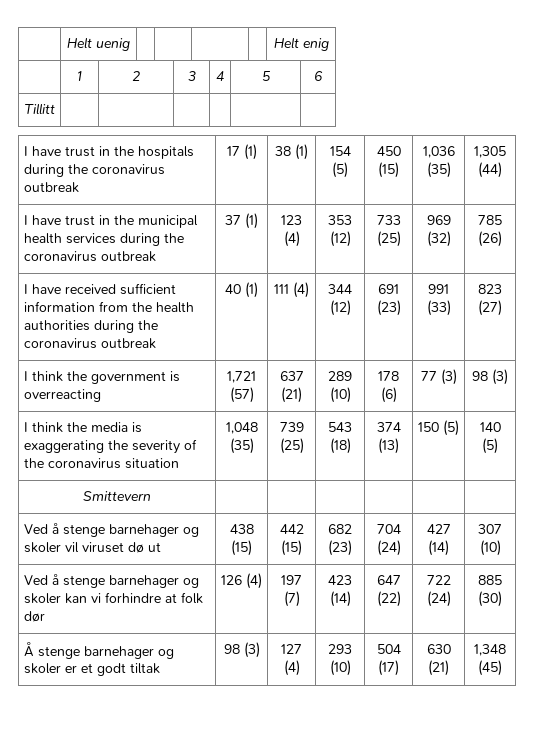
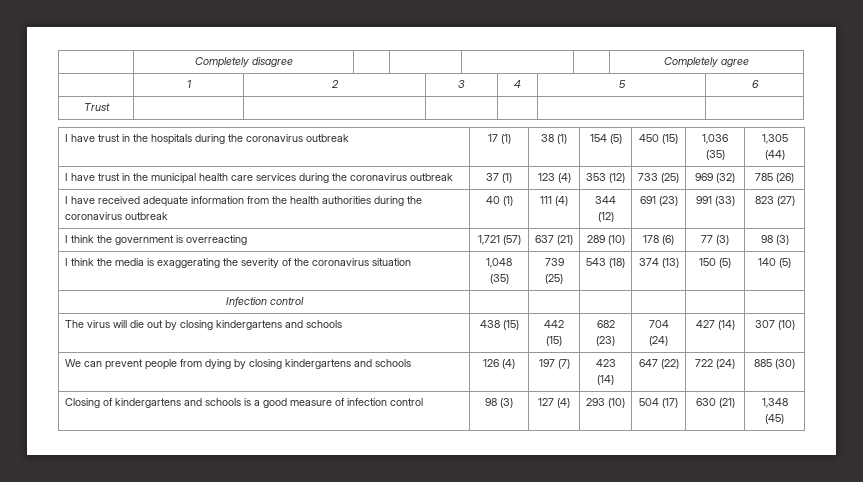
[67,37,130,51] [273,37,329,51] | Helt uenig | | | | | Helt enig -> [194,57,293,68] [664,57,749,68] | Completely disagree | | | | | Completely agree
[24,103,55,115] Tillitt -> [83,103,110,111] Trust
(62, 238) none -> [230,175,253,181] care
[119,283,176,295] sufficient -> [142,196,188,207] adequate
[83,491,151,501] [23,523,199,537] [23,542,161,553] Smittevern | | | | | | // Ved å stenge barnehager og skoler vil viruset dø ut -> [225,297,304,307] [64,320,342,330] Infection control | | | | | | // The virus will die out by closing kindergartens and schools
[23,574,199,588] [23,592,203,604] [23,611,45,622] Ved å stenge barnehager og skoler kan vi forhindre at folk dør -> [64,359,411,370] We can prevent people from dying by closing kindergartens and schools
[23,642,174,659] [23,663,160,676] Å stenge barnehager og skoler er et godt tiltak -> [64,398,423,408] Closing of kindergartens and schools is a good measure of infection control

